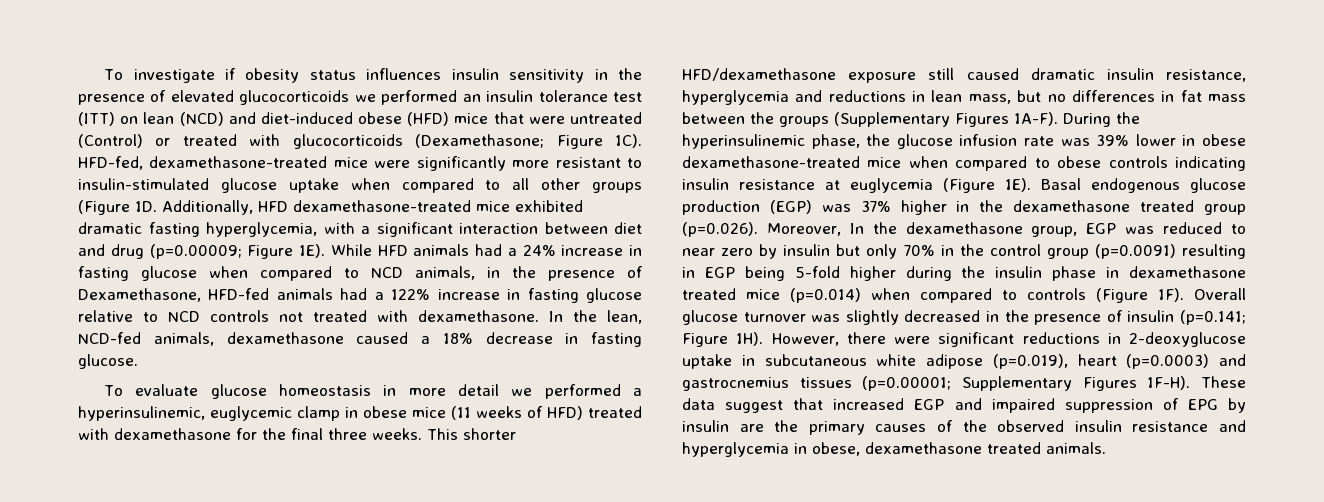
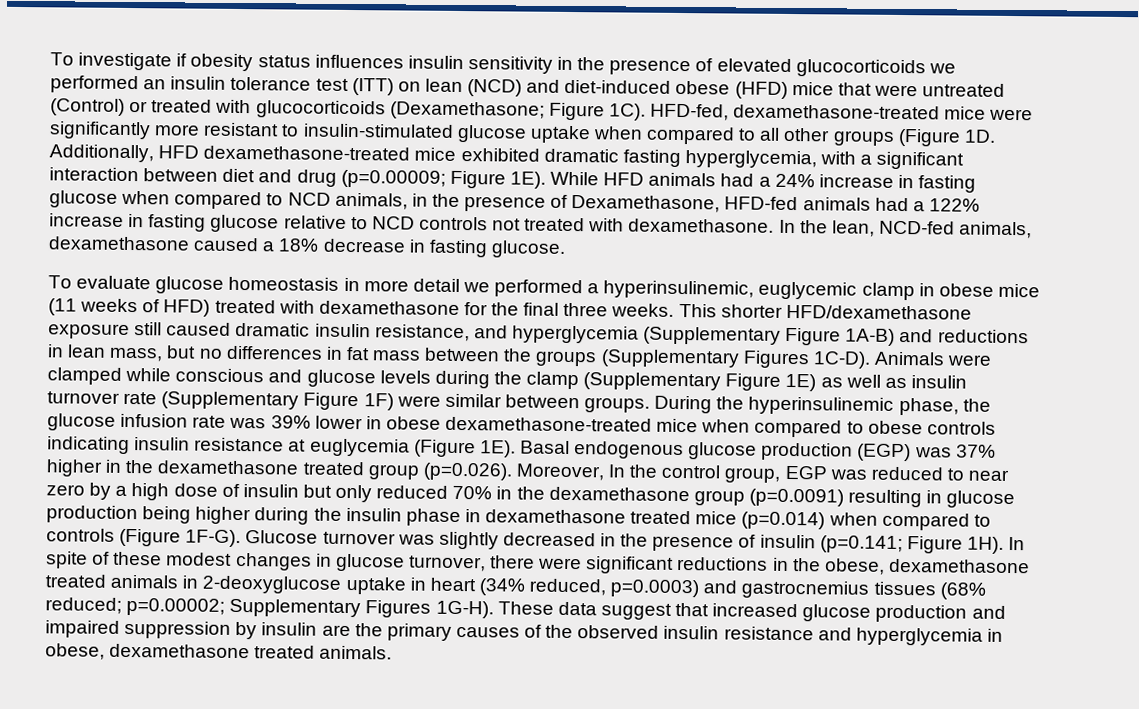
[682,90,789,105] hyperglycemia -> [473,325,896,346] and hyperglycemia (Supplementary Figure 1A-B)
[1014,112,1058,126] 1A-F). -> [812,351,993,369] [47,367,967,392] [47,391,651,413] 1C-D). Animals were clamped while conscious and glucose levels during the clamp (Supplementary Figure 1E) as well as insulin turnover rate (Supplementary Figure 1F) were similar between groups.
[905,222,1023,234] dexamethasone -> [661,464,721,479] control
(778, 251) none -> [115,483,240,501] a high dose of
(898, 251) none -> [376,485,449,499] reduced
[989,244,1041,256] control -> [548,486,690,502] dexamethasone
[704,266,840,281] EGP being 5-fold -> [946,490,1016,509] [46,505,192,524] glucose production being
[1158,288,1246,302] [682,310,738,325] 1F). Overall glucose -> [185,529,319,548] 1F-G). Glucose
[771,333,839,346] However, -> [1008,536,1026,551] [46,551,486,572] In spite of these modest changes in glucose turnover,
[1129,332,1246,347] [682,354,1246,369] [682,376,952,391] 2-deoxyglucose uptake in subcutaneous white adipose (p=0.019), heart (p=0.0003) and gastrocnemius tissues (p=0.00001; -> [792,558,1030,575] [45,574,986,600] [45,597,226,616] the obese, dexamethasone treated animals in 2-deoxyglucose uptake in heart (34% reduced, p=0.0003) and gastrocnemius tissues (68% reduced; p=0.00002;
[1147,376,1191,390] 1F-H). -> [435,600,494,619] 1G-H).
[914,399,945,410] EGP -> [802,604,968,623] glucose production
[1162,398,1218,410] of EPG -> (232, 629) none

